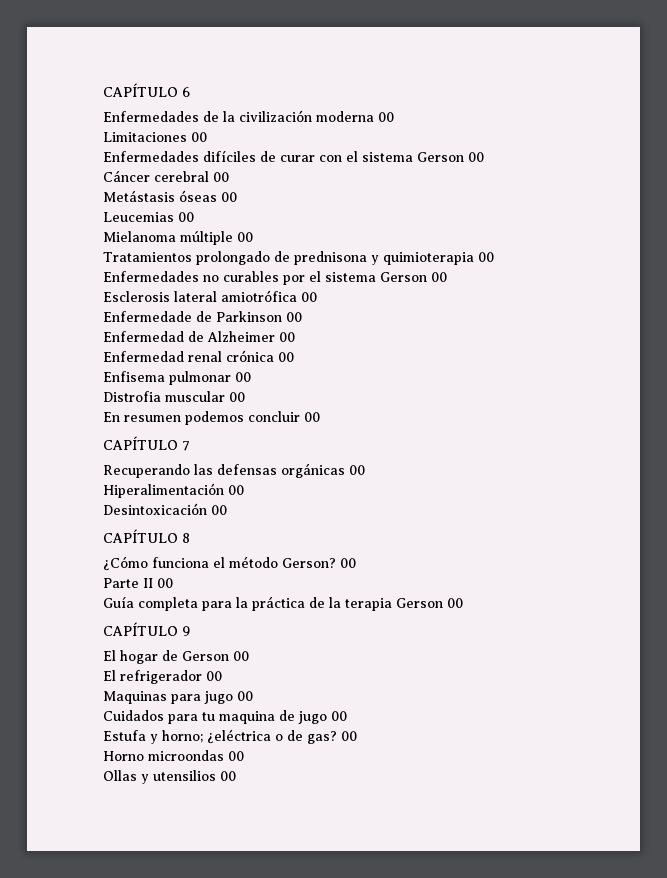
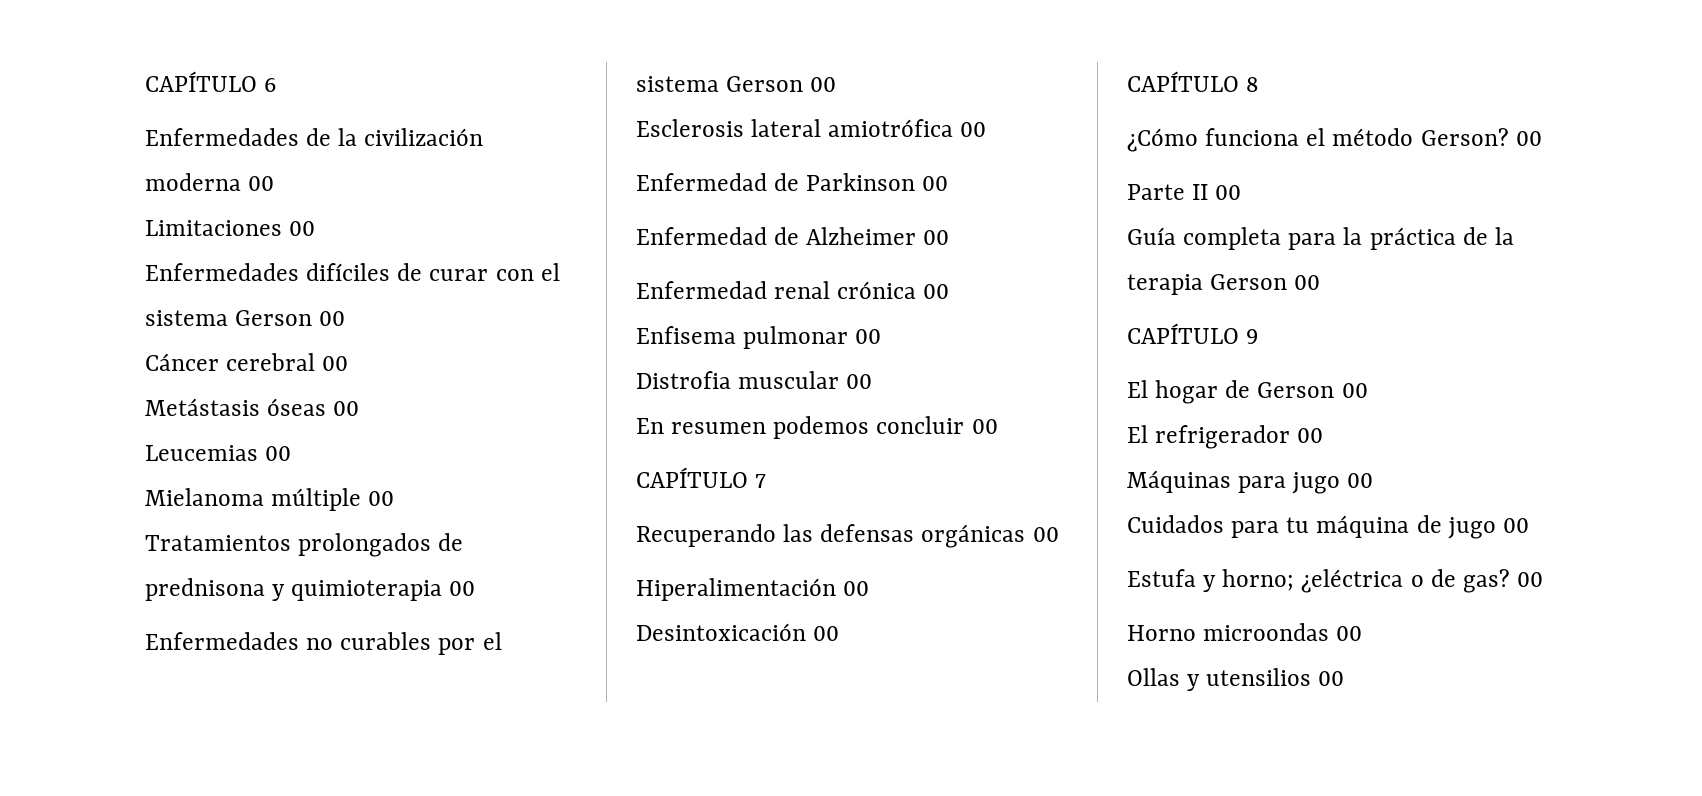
[196,251,270,265] prolongado -> [298,533,432,557] prolongados
[103,311,192,322] Enfermedade -> [636,173,767,191] Enfermedad
[103,691,167,704] Maquinas -> [1127,470,1231,493] Máquinas
[219,711,275,724] maquina -> [1316,515,1410,538] máquina

